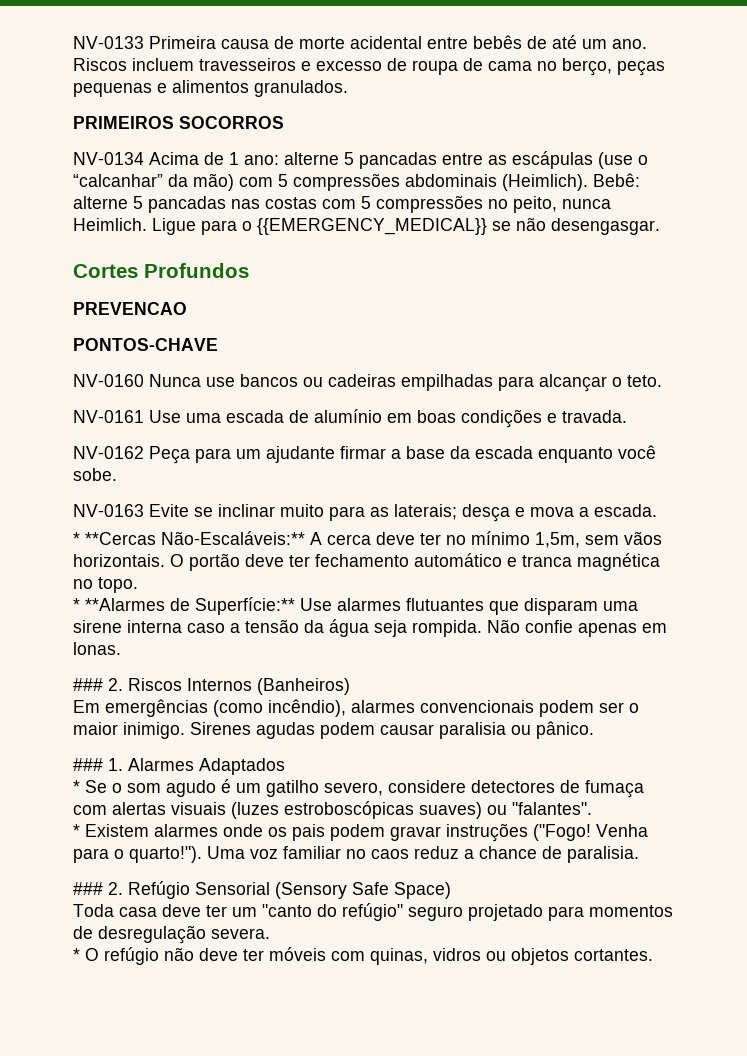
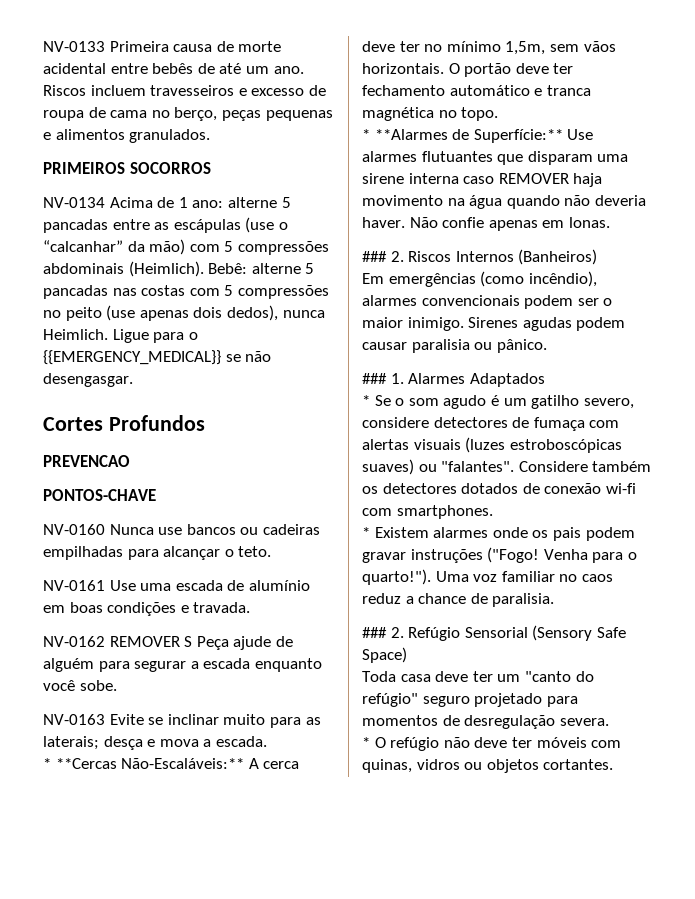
[513,196,557,213] peito, -> [65,305,278,321] peito (use apenas dois dedos),
[149,446,470,464] Peça para um ajudante firmar a base da -> [109,636,293,650] [43,658,199,672] REMOVER S Peça ajude de alguém para segurar a
[230,619,482,637] a tensão da água seja rompida. -> [498,173,603,187] [362,195,646,209] [362,217,405,228] REMOVER haja movimento na água quando não deveria haver.
(592, 808) none -> [518,461,652,472] [362,483,636,494] [362,505,493,519] Considere também os detectores dotados de conexão wi-fi com smartphones.

